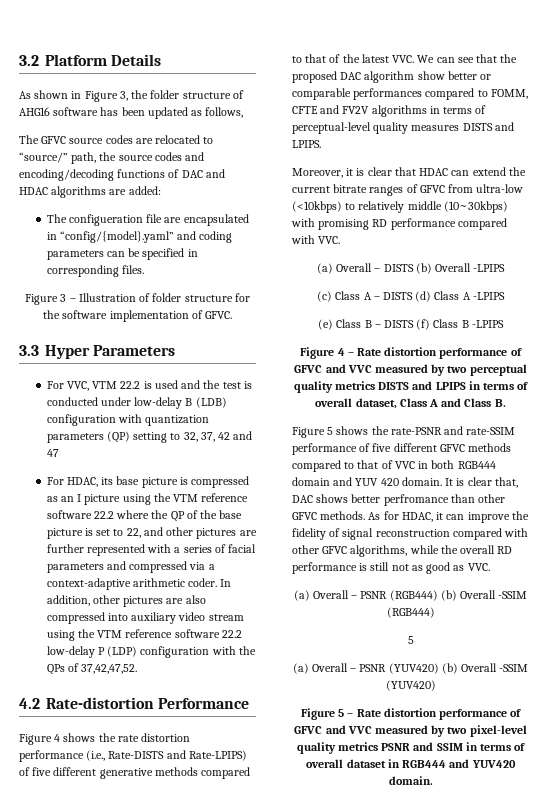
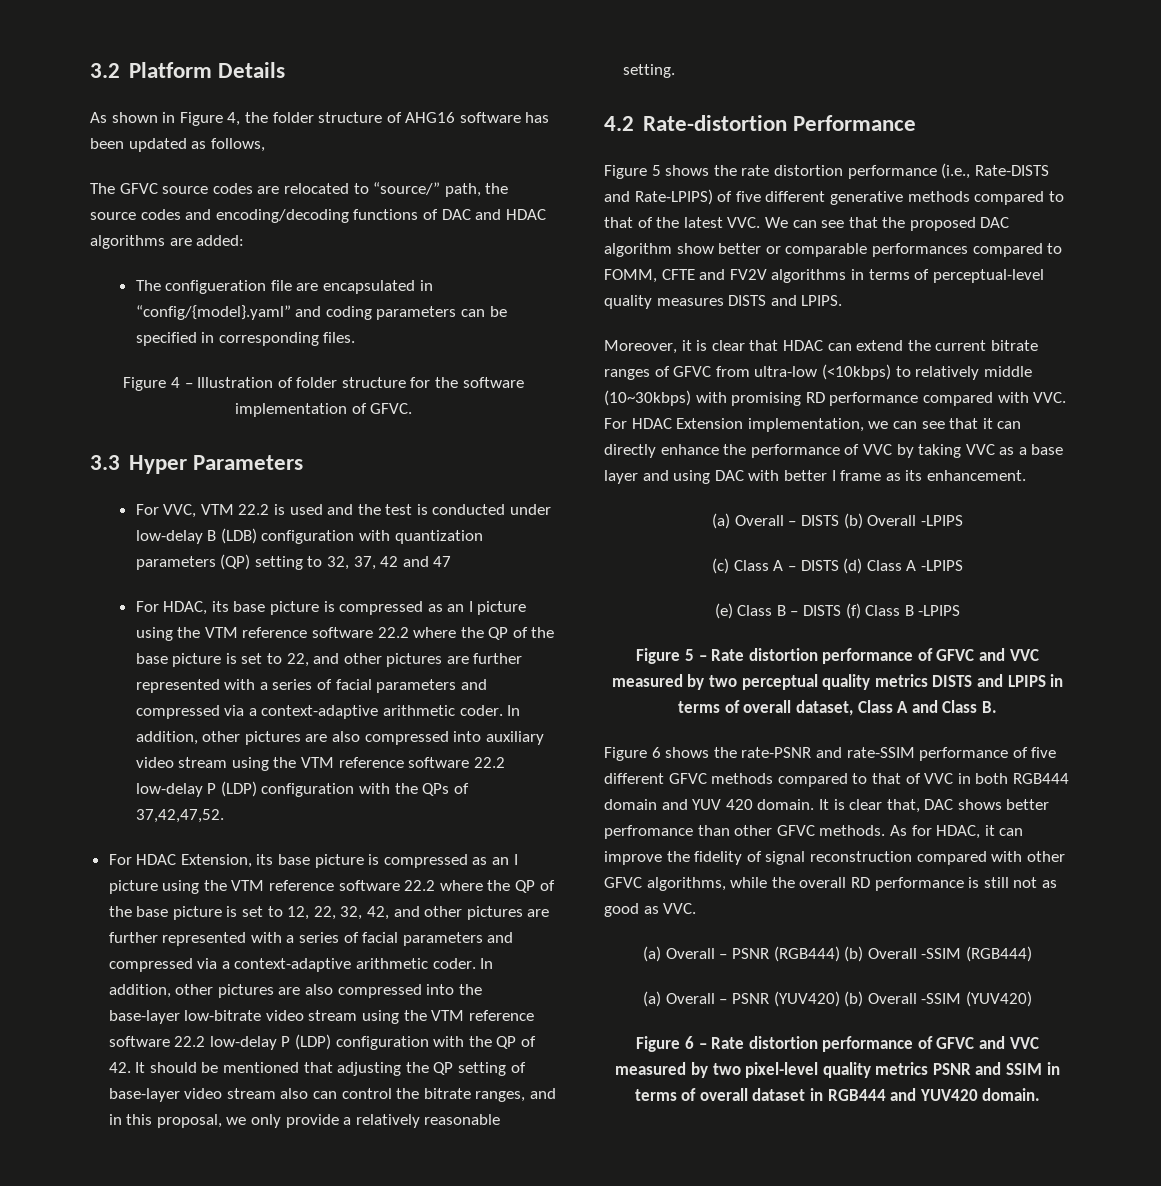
[119,91,128,101] 3, -> [227,112,241,126] 4,
[60,294,67,302] 3 -> [170,377,180,388] 4
(138, 669) none -> [108,854,518,868] [108,880,555,894] [108,906,550,920] [108,932,514,946] [108,958,494,972] [108,984,482,998] [108,1010,534,1024] [108,1034,537,1050] [108,1062,526,1076] [108,1088,557,1102] [108,1114,501,1128] [622,64,675,78] // For HDAC Extension, its base picture is compressed as an I picture using the VTM reference software 22.2 where the QP of the base picture is set to 12, 22, 32, 42, and other pictures are further represented with a series of facial parameters and compressed via a context-adaptive arithmetic coder. In addition, other pictures are also compressed into the base-layer low-bitrate video stream using the VTM reference software 22.2 low-delay P (LDP) configuration with the QP of 42. It should be mentioned that adjusting the QP setting of base-layer video stream also can control the bitrate ranges, and in this proposal, we only provide a relatively reasonable setting.
[54,734,61,742] 4 -> [651,165,661,176] 5
(341, 240) none -> [604,418,1022,432] [604,444,1064,458] [604,470,1026,484] For HDAC Extension implementation, we can see that it can directly enhance the performance of VVC by taking VVC as a base layer and using DAC with better I frame as its enhancement.
[337,348,345,356] 4 -> [684,649,694,661] 5
[327,427,334,435] 5 -> [651,747,661,758] 6
[407,636,414,644] // 5 -> (1032, 954) none
[338,709,345,717] 5 -> [684,1036,694,1049] 6

